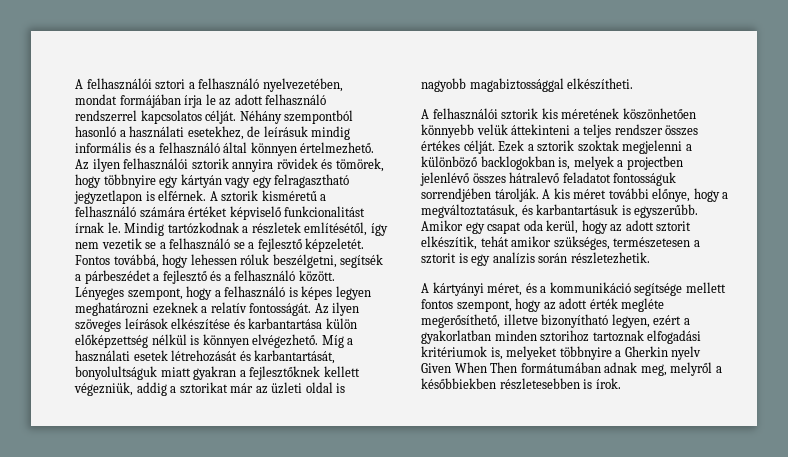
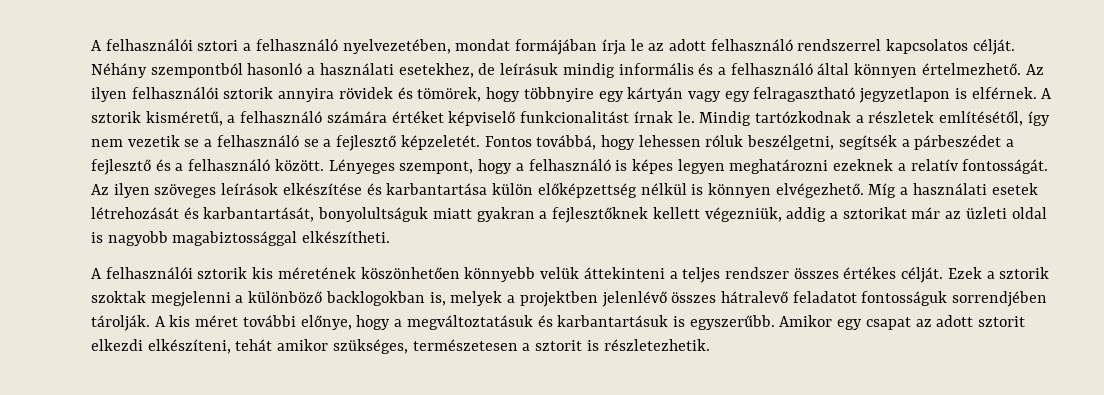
[261,190,317,201] kisméretű -> [145,111,223,126] kisméretű,
[626,156,683,170] projectben -> [519,291,598,307] projektben
[421,204,518,218] megváltoztatásuk, -> [406,315,533,330] megváltoztatásuk
[523,220,608,234] oda kerül, hogy -> (911, 323) none
[421,236,477,250] elkészítik, -> [91,339,231,354] elkezdi elkészíteni,
[471,252,650,266] [421,282,726,296] [421,298,665,312] [421,314,690,328] [421,330,702,344] [421,346,702,360] [421,362,722,376] [421,378,621,390] egy analízis során részletezhetik. // A kártyányi méret, és a kommunikáció segítsége mellett fontos szempont, hogy az adott érték megléte megerősíthető, illetve bizonyítható legyen, ezért a gyakorlatban minden sztorihoz tartoznak elfogadási kritériumok is, melyeket többnyire a Gherkin nyelv Given When Then formátumában adnak meg, melyről a későbbiekben részletesebben is írok. -> [603,339,710,351] részletezhetik.

